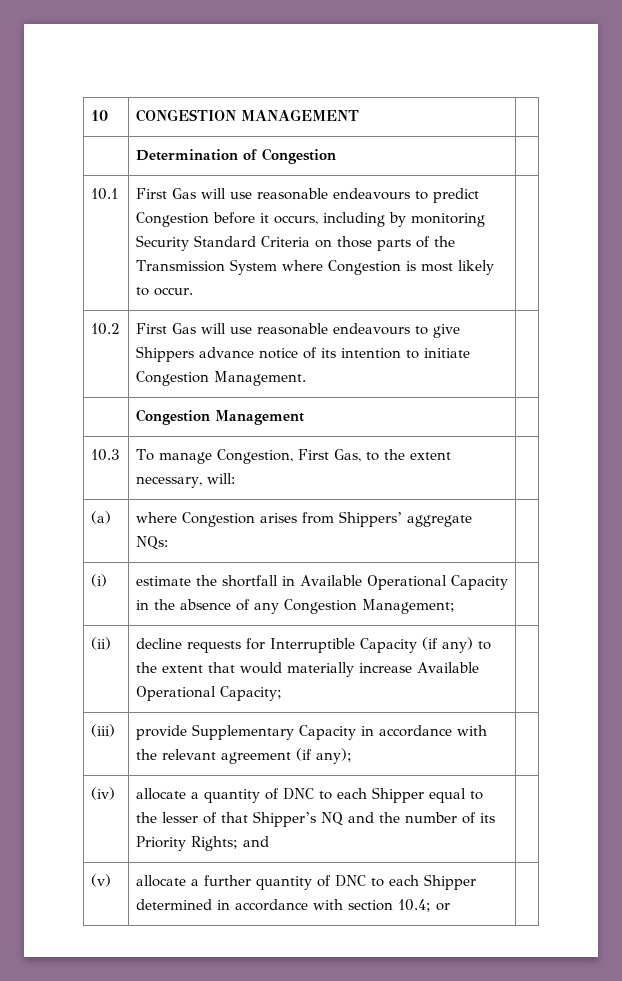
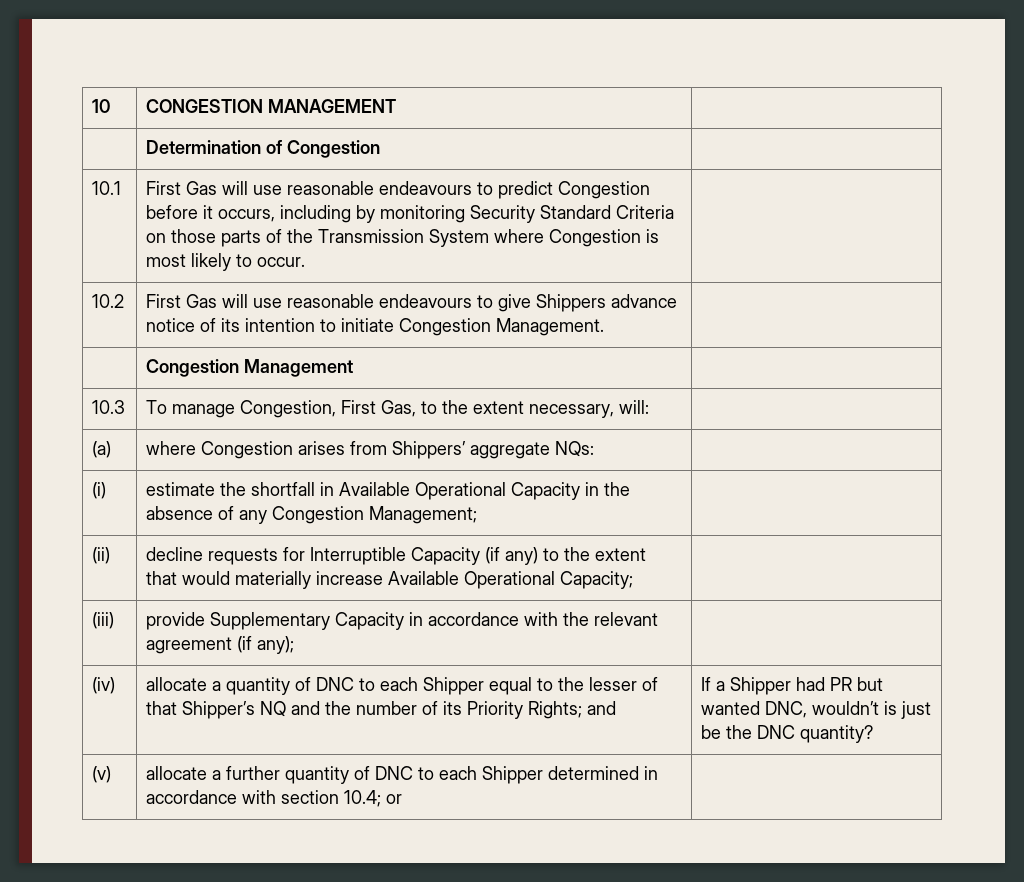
(269, 841) none -> [701,677,884,695] [701,701,932,719] [701,725,874,743] If a Shipper had PR but wanted DNC, wouldn’t is just be the DNC quantity?

